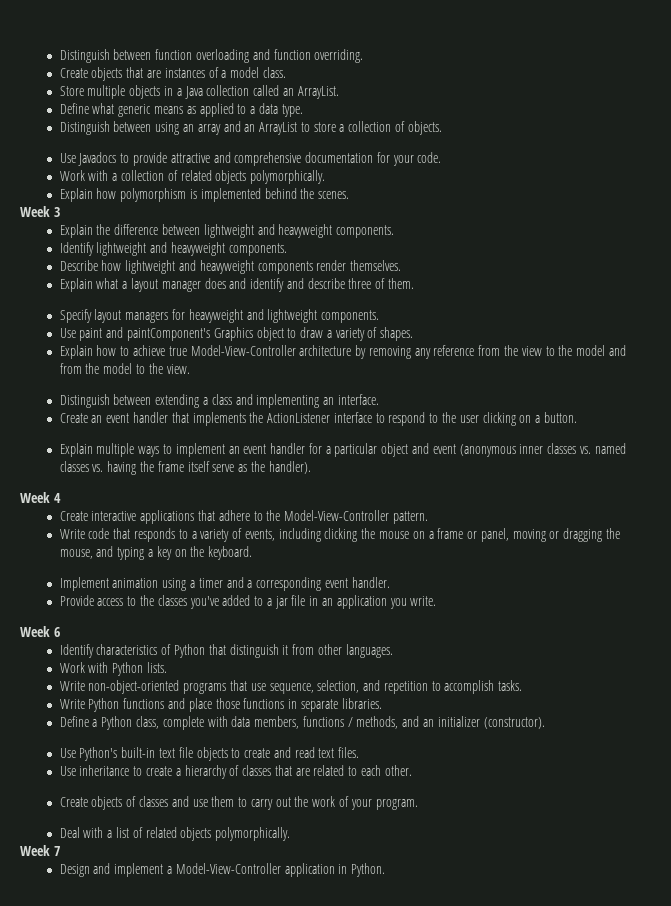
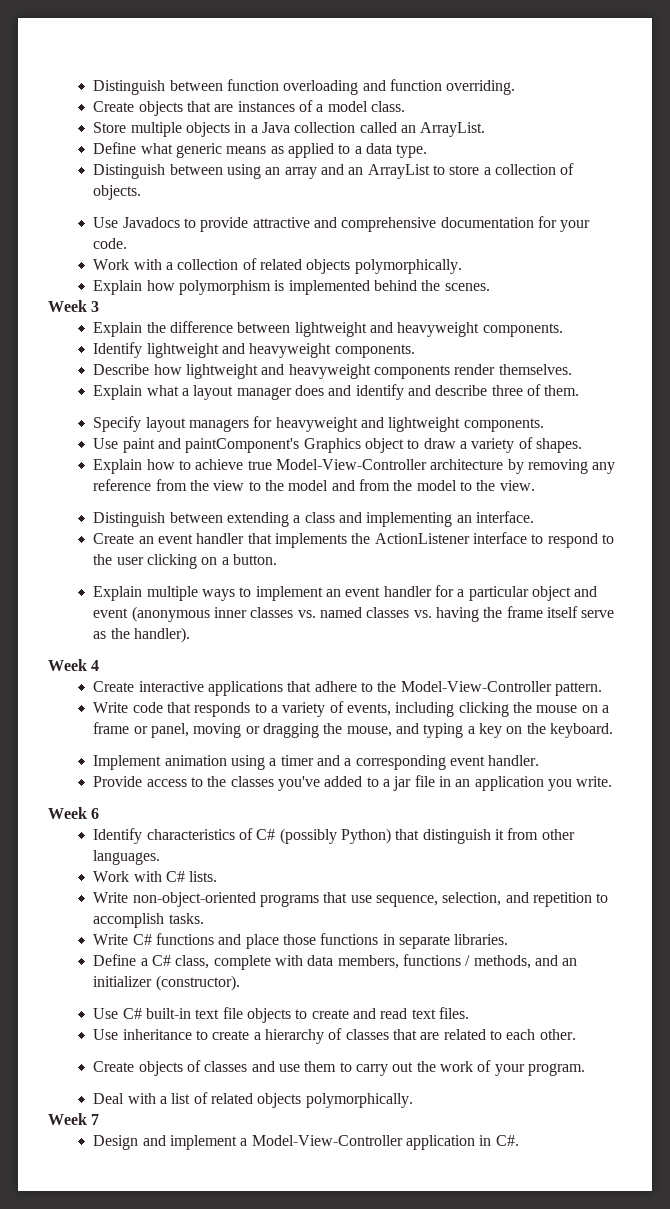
[173,644,205,658] Python -> [256,828,391,844] C# (possibly Python)
[112,662,144,676] Python -> [165,871,185,882] C#
[88,698,120,712] Python -> [132,934,152,945] C#
[101,716,133,730] Python -> [151,955,171,966] C#
[79,747,118,761] Python's -> [122,1008,142,1019] C#
[351,863,386,877] Python. -> [495,1135,519,1146] C#.

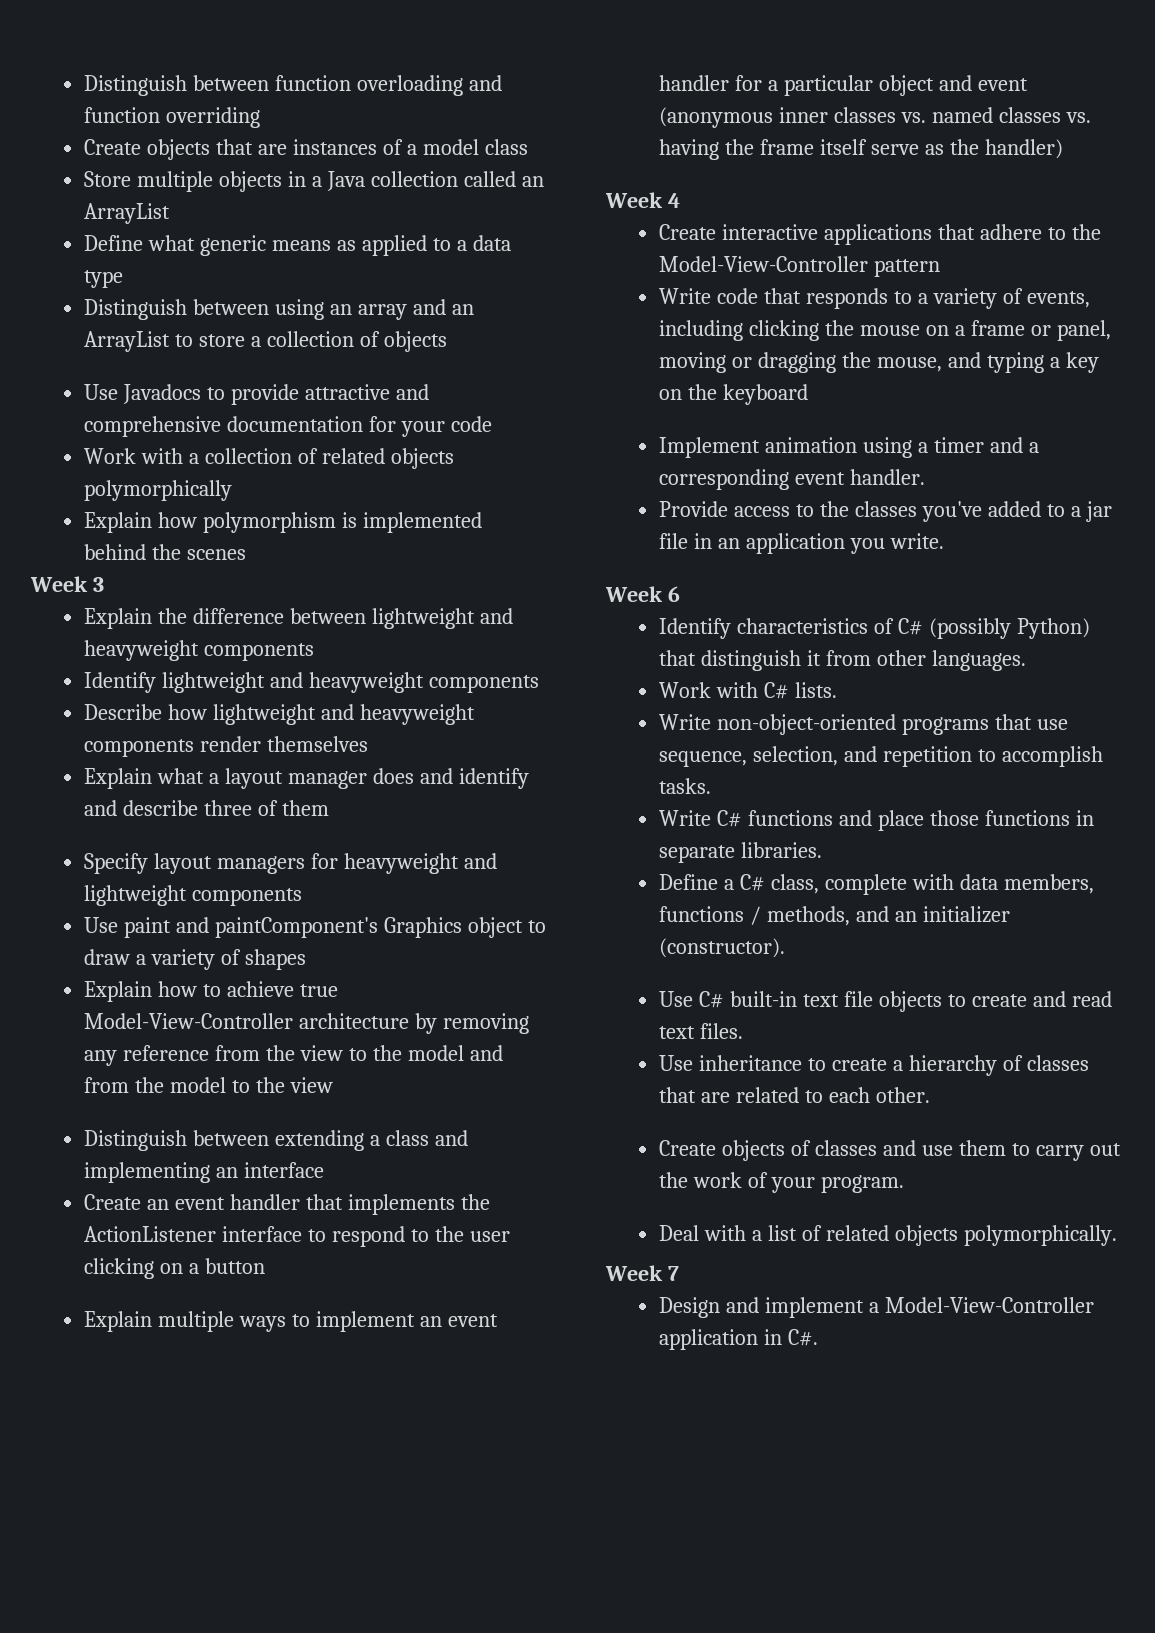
[446,80,516,95] overriding. -> [166,107,261,128] overriding
[370,101,405,112] class. -> [484,139,528,155] class
[420,122,486,137] ArrayList. -> [84,203,171,224] ArrayList
[396,144,428,158] type. -> [84,270,124,288] type
[93,185,142,200] objects. -> [383,331,447,352] objects
[93,238,128,249] code. -> [450,416,492,432] code
[354,259,462,274] polymorphically. -> [84,480,233,501] polymorphically
[444,283,490,291] scenes. -> [187,549,247,560] scenes
[482,323,563,337] components. -> [204,643,315,661] components
[334,344,415,358] components. -> [428,675,539,693] components
[498,364,572,375] themselves. -> [267,736,369,752] themselves
[544,385,580,396] them. -> [281,800,329,816] them
[463,418,544,432] components. -> [192,888,303,906] components
[535,438,582,453] shapes. -> [244,949,306,970] shapes
[499,480,535,491] view. -> [289,1077,333,1093] view
[475,511,534,523] interface. -> [244,1162,325,1178] interface
[232,554,277,565] button. -> [204,1258,265,1274] button
[133,627,190,643] handler). -> [984,139,1063,159] handler)
[554,682,602,696] pattern. -> [874,259,941,277] pattern
[549,723,613,738] keyboard. -> [723,384,809,405] keyboard

